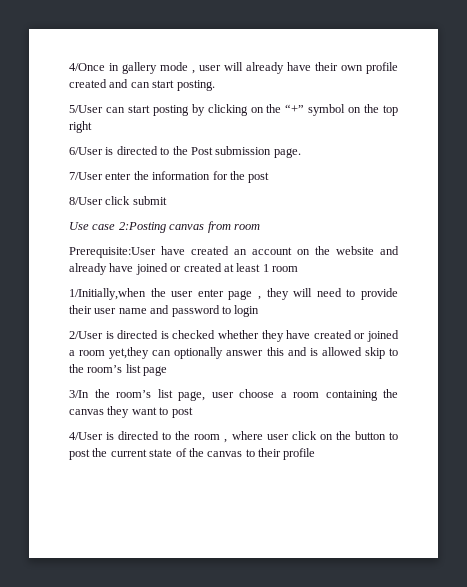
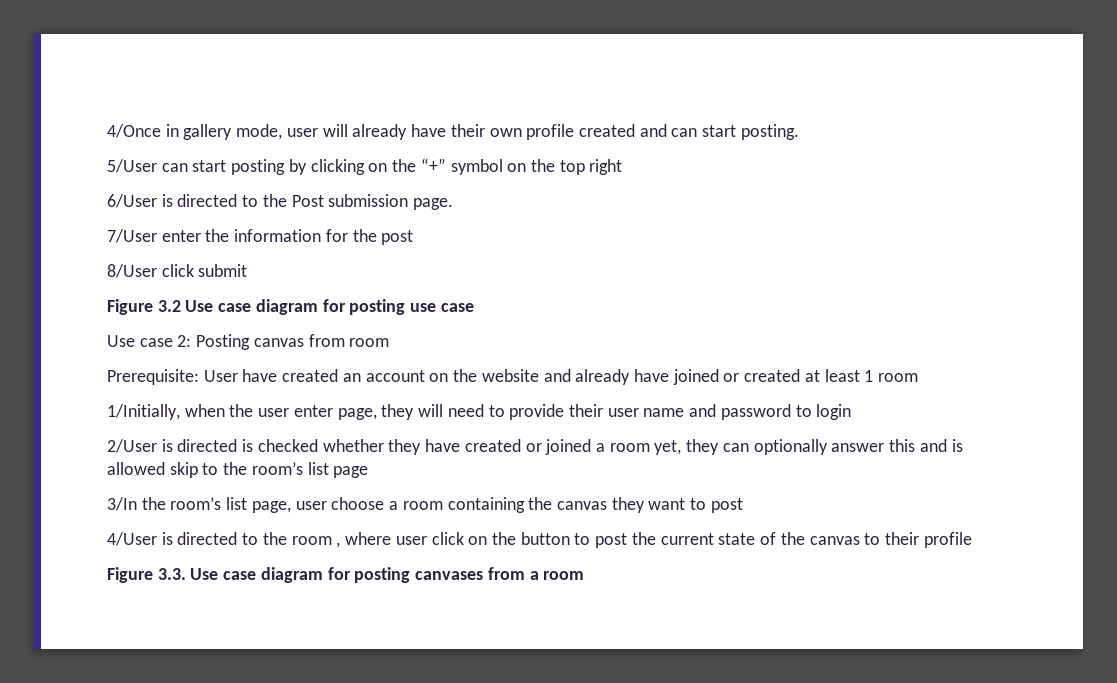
[160,62,195,74] mode , -> [236,124,283,140] mode,
[69,222,166,233] Use case 2:Posting -> [107,299,474,315] [107,334,251,350] Figure 3.2 Use case diagram for posting use case // Use case 2: Posting
[69,247,156,258] Prerequisite:User -> [107,369,238,385] Prerequisite: User
[69,288,146,300] 1/Initially,when -> [107,404,225,420] 1/Initially, when
[228,290,261,300] page , -> [337,408,377,420] page,
[109,347,150,359] yet,they -> [654,439,720,455] yet, they
(316, 454) none -> [107,567,585,583] // Figure 3.3. Use case diagram for posting canvases from a room

